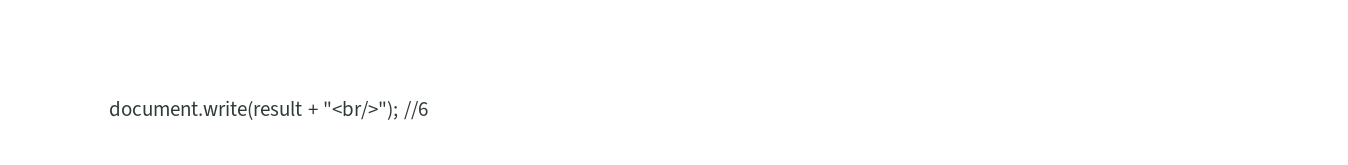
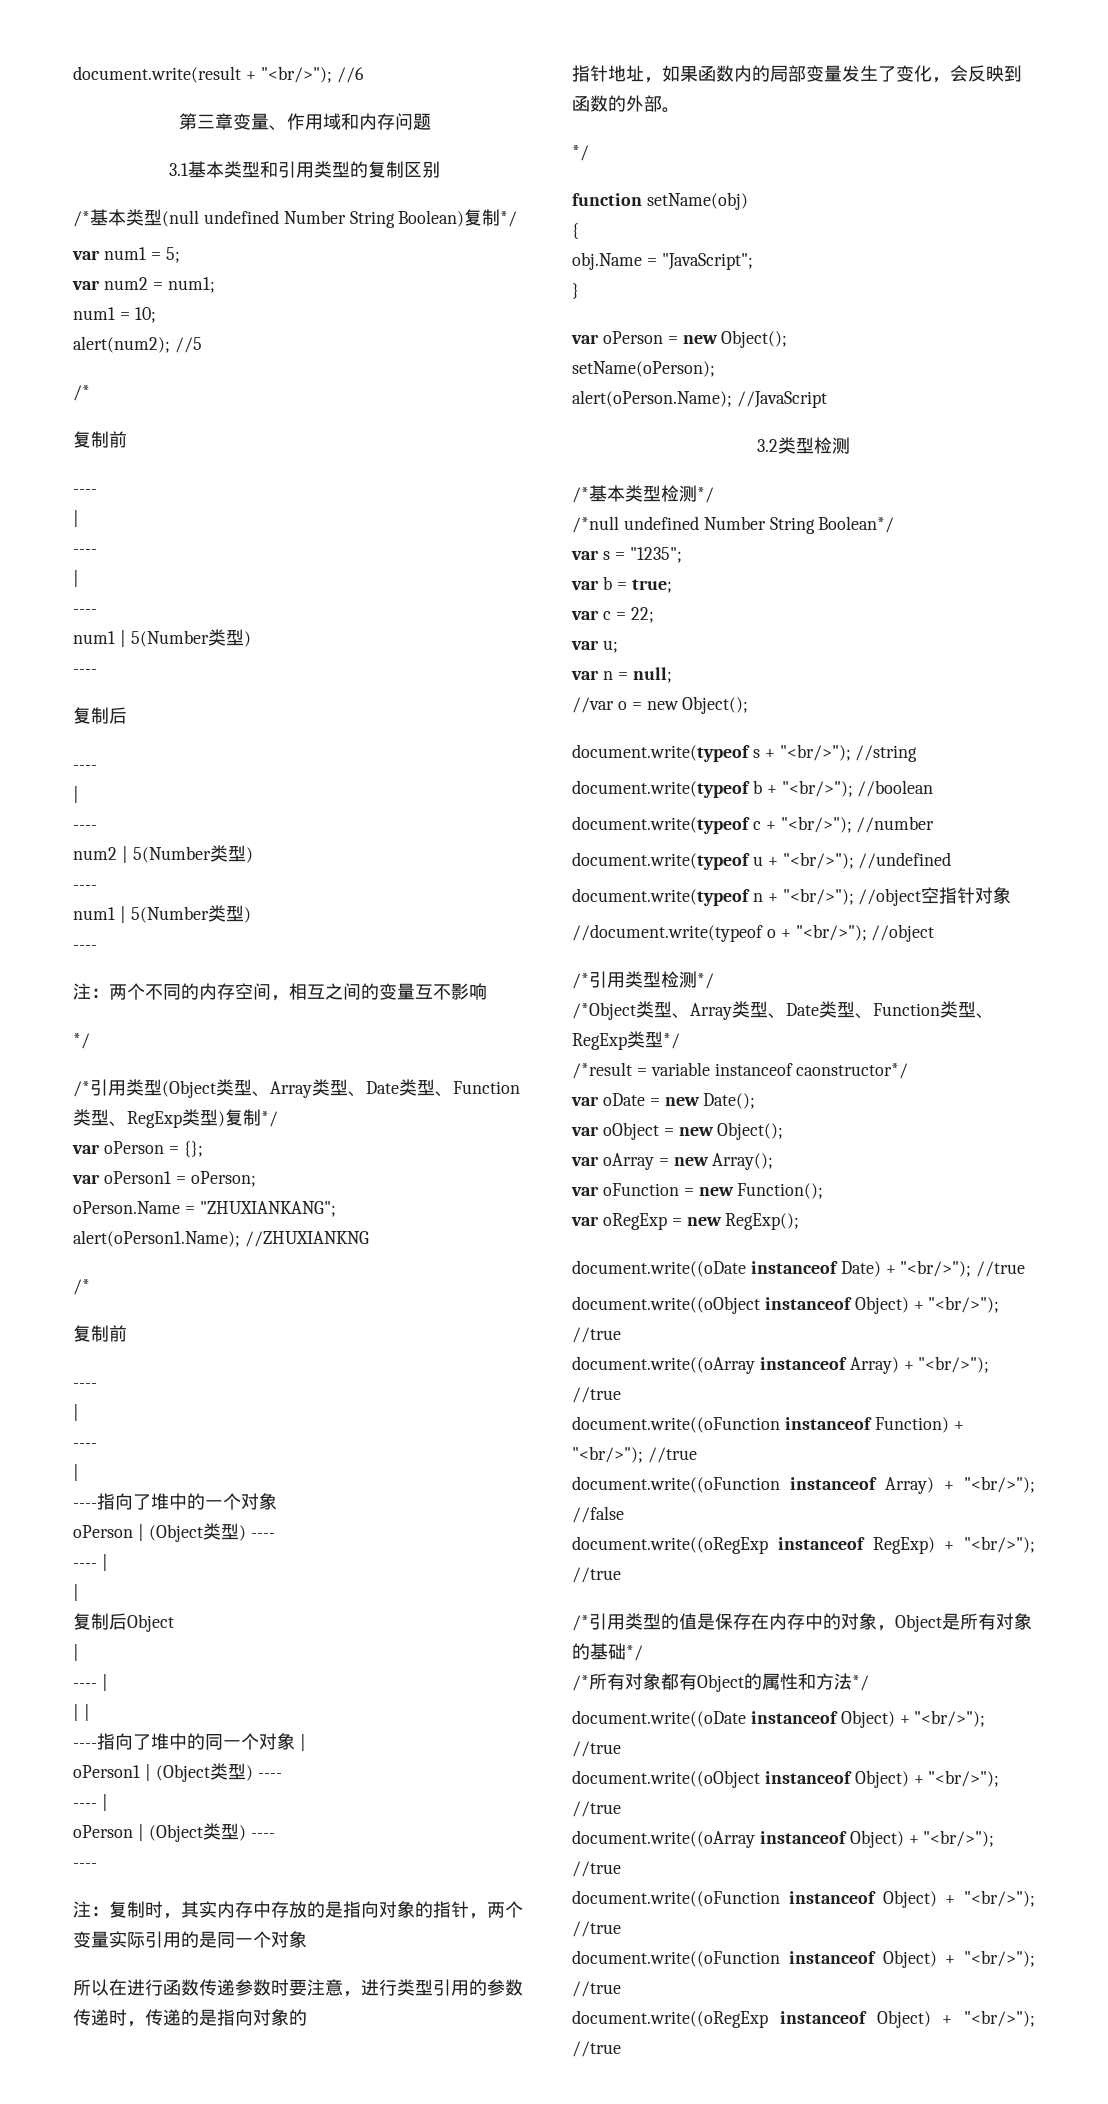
(429, 110) none -> [178,113,431,131] [169,161,440,178] [73,209,518,228] [72,247,180,263] [72,277,215,293] [73,307,156,323] [73,336,202,353] [73,385,90,401] [73,431,127,448] [73,489,97,494] [73,510,79,527] [73,549,97,554] [73,570,79,587] [73,609,97,614] [73,629,251,647] [73,669,97,674] [73,707,127,724] [73,765,97,770] [73,786,79,803] [73,825,97,830] [73,845,253,863] [73,885,97,890] [73,905,251,923] [73,945,97,950] [73,983,487,1001] [73,1033,90,1049] [73,1079,520,1098] [73,1109,278,1128] [72,1141,203,1157] [72,1171,256,1187] [73,1201,336,1217] [73,1230,369,1247] [73,1279,90,1295] [73,1325,127,1342] [73,1383,97,1388] [73,1404,79,1421] [73,1443,97,1448] [73,1464,79,1481] [73,1493,277,1510] [73,1523,275,1542] [73,1554,108,1571] [73,1584,79,1601] [73,1613,174,1632] [73,1644,79,1661] [73,1674,108,1691] [73,1704,90,1721] [73,1733,306,1751] [73,1763,282,1782] [73,1794,108,1811] [73,1823,275,1842] [73,1863,97,1868] [73,1901,523,1919] [73,1931,307,1948] [73,1979,523,1997] [73,2009,307,2027] [572,65,1022,83] [572,95,680,113] [572,145,589,161] [572,192,748,210] [572,223,579,239] [572,252,753,270] [572,283,579,299] [571,330,788,348] [572,361,715,377] [572,390,827,408] [757,437,850,454] [572,485,714,503] [572,516,895,534] [571,547,682,563] [571,576,672,593] [571,607,654,623] [571,640,618,653] [571,667,672,683] [572,696,749,714] [572,744,918,762] [572,780,934,798] [572,816,935,834] [572,852,952,870] [572,887,1012,906] [572,924,935,942] [572,971,714,989] [572,1001,994,1020] [572,1031,680,1050] [572,1062,909,1079] [571,1093,756,1109] [571,1122,784,1140] [571,1153,774,1170] [571,1183,824,1199] [571,1213,800,1230] [572,1260,1026,1277] [572,1296,1000,1314] [572,1327,621,1343] [572,1356,990,1374] [572,1387,621,1403] [572,1416,964,1433] [572,1446,697,1463] [572,1476,1035,1494] [572,1506,624,1523] [572,1536,1035,1554] [572,1567,621,1583] [572,1613,1032,1632] [572,1643,643,1661] [572,1673,869,1692] [572,1710,986,1728] [572,1741,621,1757] [572,1770,1000,1788] [572,1801,621,1817] [572,1830,995,1848] [572,1861,621,1877] [572,1890,1035,1908] [572,1921,621,1937] [572,1950,1035,1968] [572,1981,621,1997] [572,2010,1035,2028] [572,2041,621,2057] // 第三章变量、作用域和内存问题 // 3.1基本类型和引用类型的复制区别 // /*基本类型(null undefined Number String Boolean)复制*/ // var num1 = 5; // var num2 = num1; // num1 = 10; // alert(num2); //5 // /* // 复制前 // ---- // | // ---- // | // ---- // num1 | 5(Number类型) // ---- // 复制后 // ---- // | // ---- // num2 | 5(Number类型) // ---- // num1 | 5(Number类型) // ---- // 注：两个不同的内存空间，相互之间的变量互不影响 // */ // /*引用类型(Object类型、Array类型、Date类型、Function类型、RegExp类型)复制*/ // var oPerson = {}; // var oPerson1 = oPerson; // oPerson.Name = "ZHUXIANKANG"; // alert(oPerson1.Name); //ZHUXIANKNG // /* // 复制前 // ---- // | // ---- // | // ----指向了堆中的一个对象 // oPerson | (Object类型) ---- // ---- | // | // 复制后Object // | // ---- | // | | // ----指向了堆中的同一个对象 | // oPerson1 | (Object类型) ---- // ---- | // oPerson | (Object类型) ---- // ---- // 注：复制时，其实内存中存放的是指向对象的指针，两个变量实际引用的是同一个对象 // 所以在进行函数传递参数时要注意，进行类型引用的参数传递时，传递的是指向对象的 // 指针地址，如果函数内的局部变量发生了变化，会反映到函数的外部。 // */ // function setName(obj) // { // obj.Name = "JavaScript"; // } // var oPerson = new Object(); // setName(oPerson); // alert(oPerson.Name); //JavaScript // 3.2类型检测 // /*基本类型检测*/ // /*null undefined Number String Boolean*/ // var s = "1235"; // var b = true; // var c = 22; // var u; // var n = null; // //var o = new Object(); // document.write(typeof s + "<br/>"); //string // document.write(typeof b + "<br/>"); //boolean // document.write(typeof c + "<br/>"); //number // document.write(typeof u + "<br/>"); //undefined // document.write(typeof n + "<br/>"); //object空指针对象 // //document.write(typeof o + "<br/>"); //object // /*引用类型检测*/ // /*Object类型、Array类型、Date类型、Function类型、RegExp类型*/ // /*result = variable instanceof caonstructor*/ // var oDate = new Date(); // var oObject = new Object(); // var oArray = new Array(); // var oFunction = new Function(); // var oRegExp = new RegExp(); // document.write((oDate instanceof Date) + "<br/>"); //true // document.write((oObject instanceof Object) + "<br/>"); //true // document.write((oArray instanceof Array) + "<br/>"); //true // document.write((oFunction instanceof Function) + "<br/>"); //true // document.write((oFunction instanceof Array) + "<br/>"); //false // document.write((oRegExp instanceof RegExp) + "<br/>"); //true // /*引用类型的值是保存在内存中的对象，Object是所有对象的基础*/ // /*所有对象都有Object的属性和方法*/ // document.write((oDate instanceof Object) + "<br/>"); //true // document.write((oObject instanceof Object) + "<br/>"); //true // document.write((oArray instanceof Object) + "<br/>"); //true // document.write((oFunction instanceof Object) + "<br/>"); //true // document.write((oFunction instanceof Object) + "<br/>"); //true // document.write((oRegExp instanceof Object) + "<br/>"); //true

